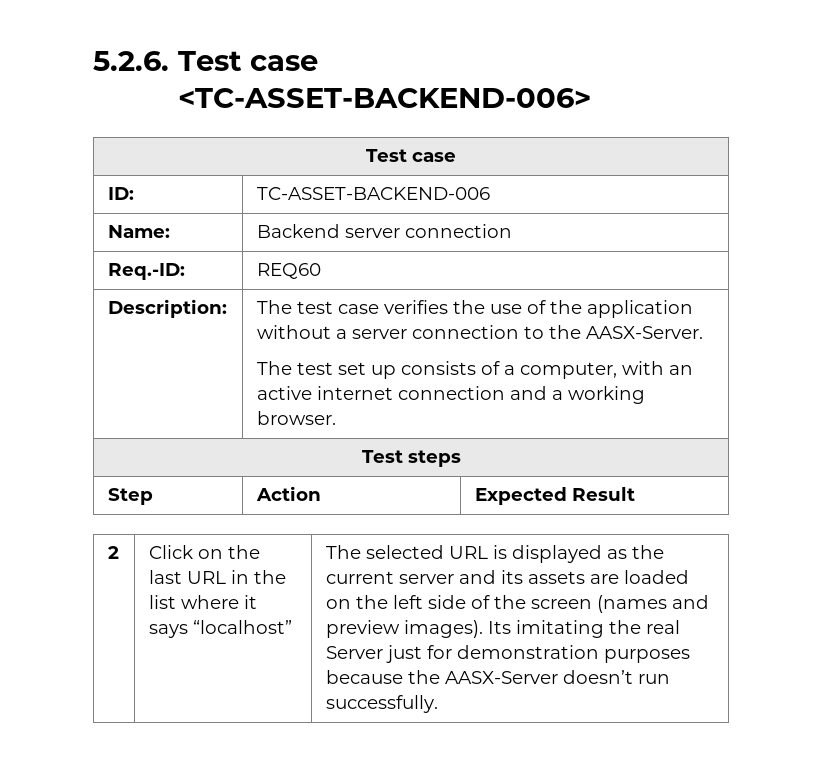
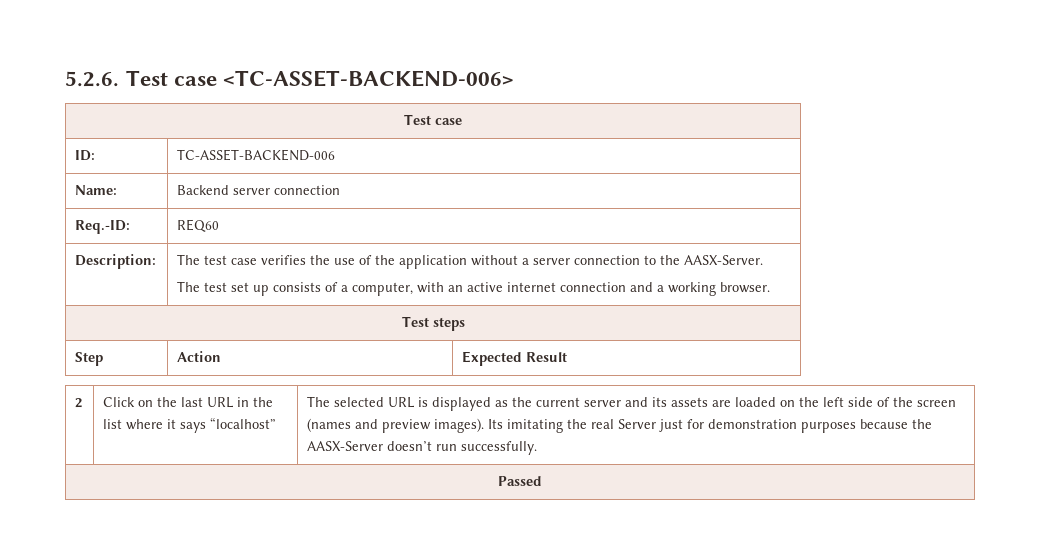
(438, 704) none -> [498,476,542,486] // Passed

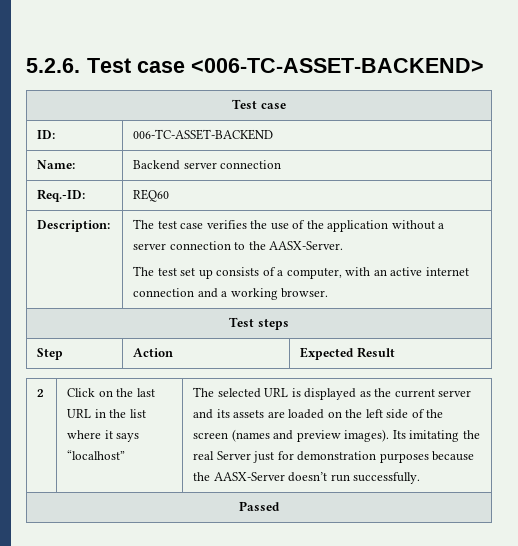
[223,70,515,87] <TC-ASSET-BACKEND-006> -> [191,58,485,73] <006-TC-ASSET-BACKEND>
[177,149,336,161] TC-ASSET-BACKEND-006 -> [133,129,274,140] 006-TC-ASSET-BACKEND

